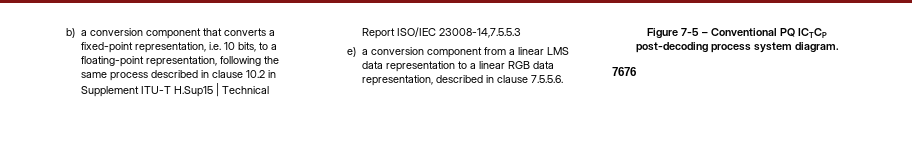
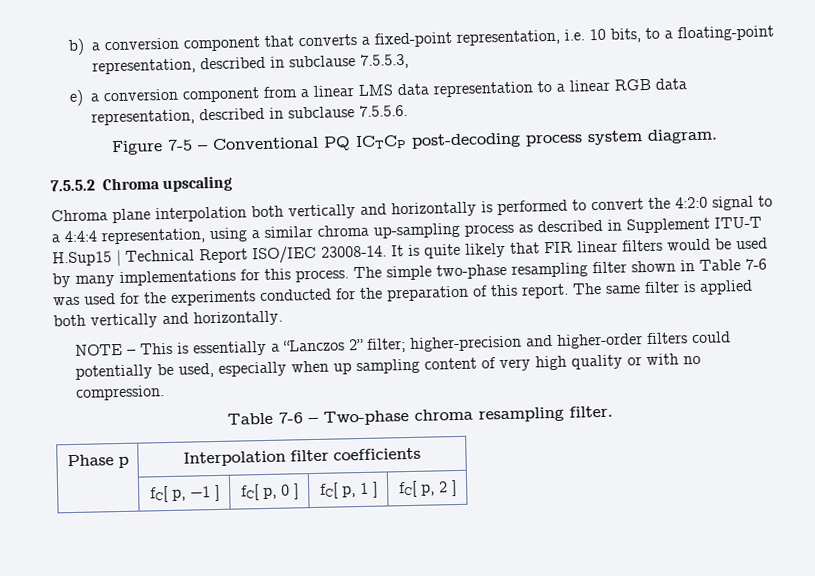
[220,56,280,66] [81,70,277,81] [81,83,270,97] [362,27,522,39] following the same process described in clause 10.2 in Supplement ITU-T H.Sup15 | Technical Report ISO/IEC 23008-14,7.5.5.3 -> [200,53,410,70] described in subclause 7.5.5.3,
[497,75,529,83] clause -> [288,106,356,119] subclause
[612,67,636,76] 7676 -> [50,175,233,193] [51,195,773,224] [51,216,762,245] [52,237,768,267] [52,258,767,288] [53,279,753,306] [53,310,283,329] [75,331,732,357] [75,353,702,380] [75,385,166,401] [226,405,613,426] [66,454,129,469] [183,447,422,467] [149,484,220,503] [240,483,299,501] [319,481,378,499] [398,480,457,498] 7.5.5.2 Chroma upscaling // Chroma plane interpolation both vertically and horizontally is performed to convert the 4:2:0 signal to a 4:4:4 representation, using a similar chroma up-sampling process as described in Supplement ITU-T H.Sup15 | Technical Report ISO/IEC 23008-14. It is quite likely that FIR linear filters would be used by many implementations for this process. The simple two-phase resampling filter shown in Table 7-6 was used for the experiments conducted for the preparation of this report. The same filter is applied both vertically and horizontally. // NOTE – This is essentially a “Lanczos 2” filter; higher-precision and higher-order filters could potentially be used, especially when up sampling content of very high quality or with no compression. // Table 7-6 – Two-phase chroma resampling filter. // Phase p | Interpolation filter coefficients // | fC[ p, −1 ] | fC[ p, 0 ] | fC[ p, 1 ] | fC[ p, 2 ]

